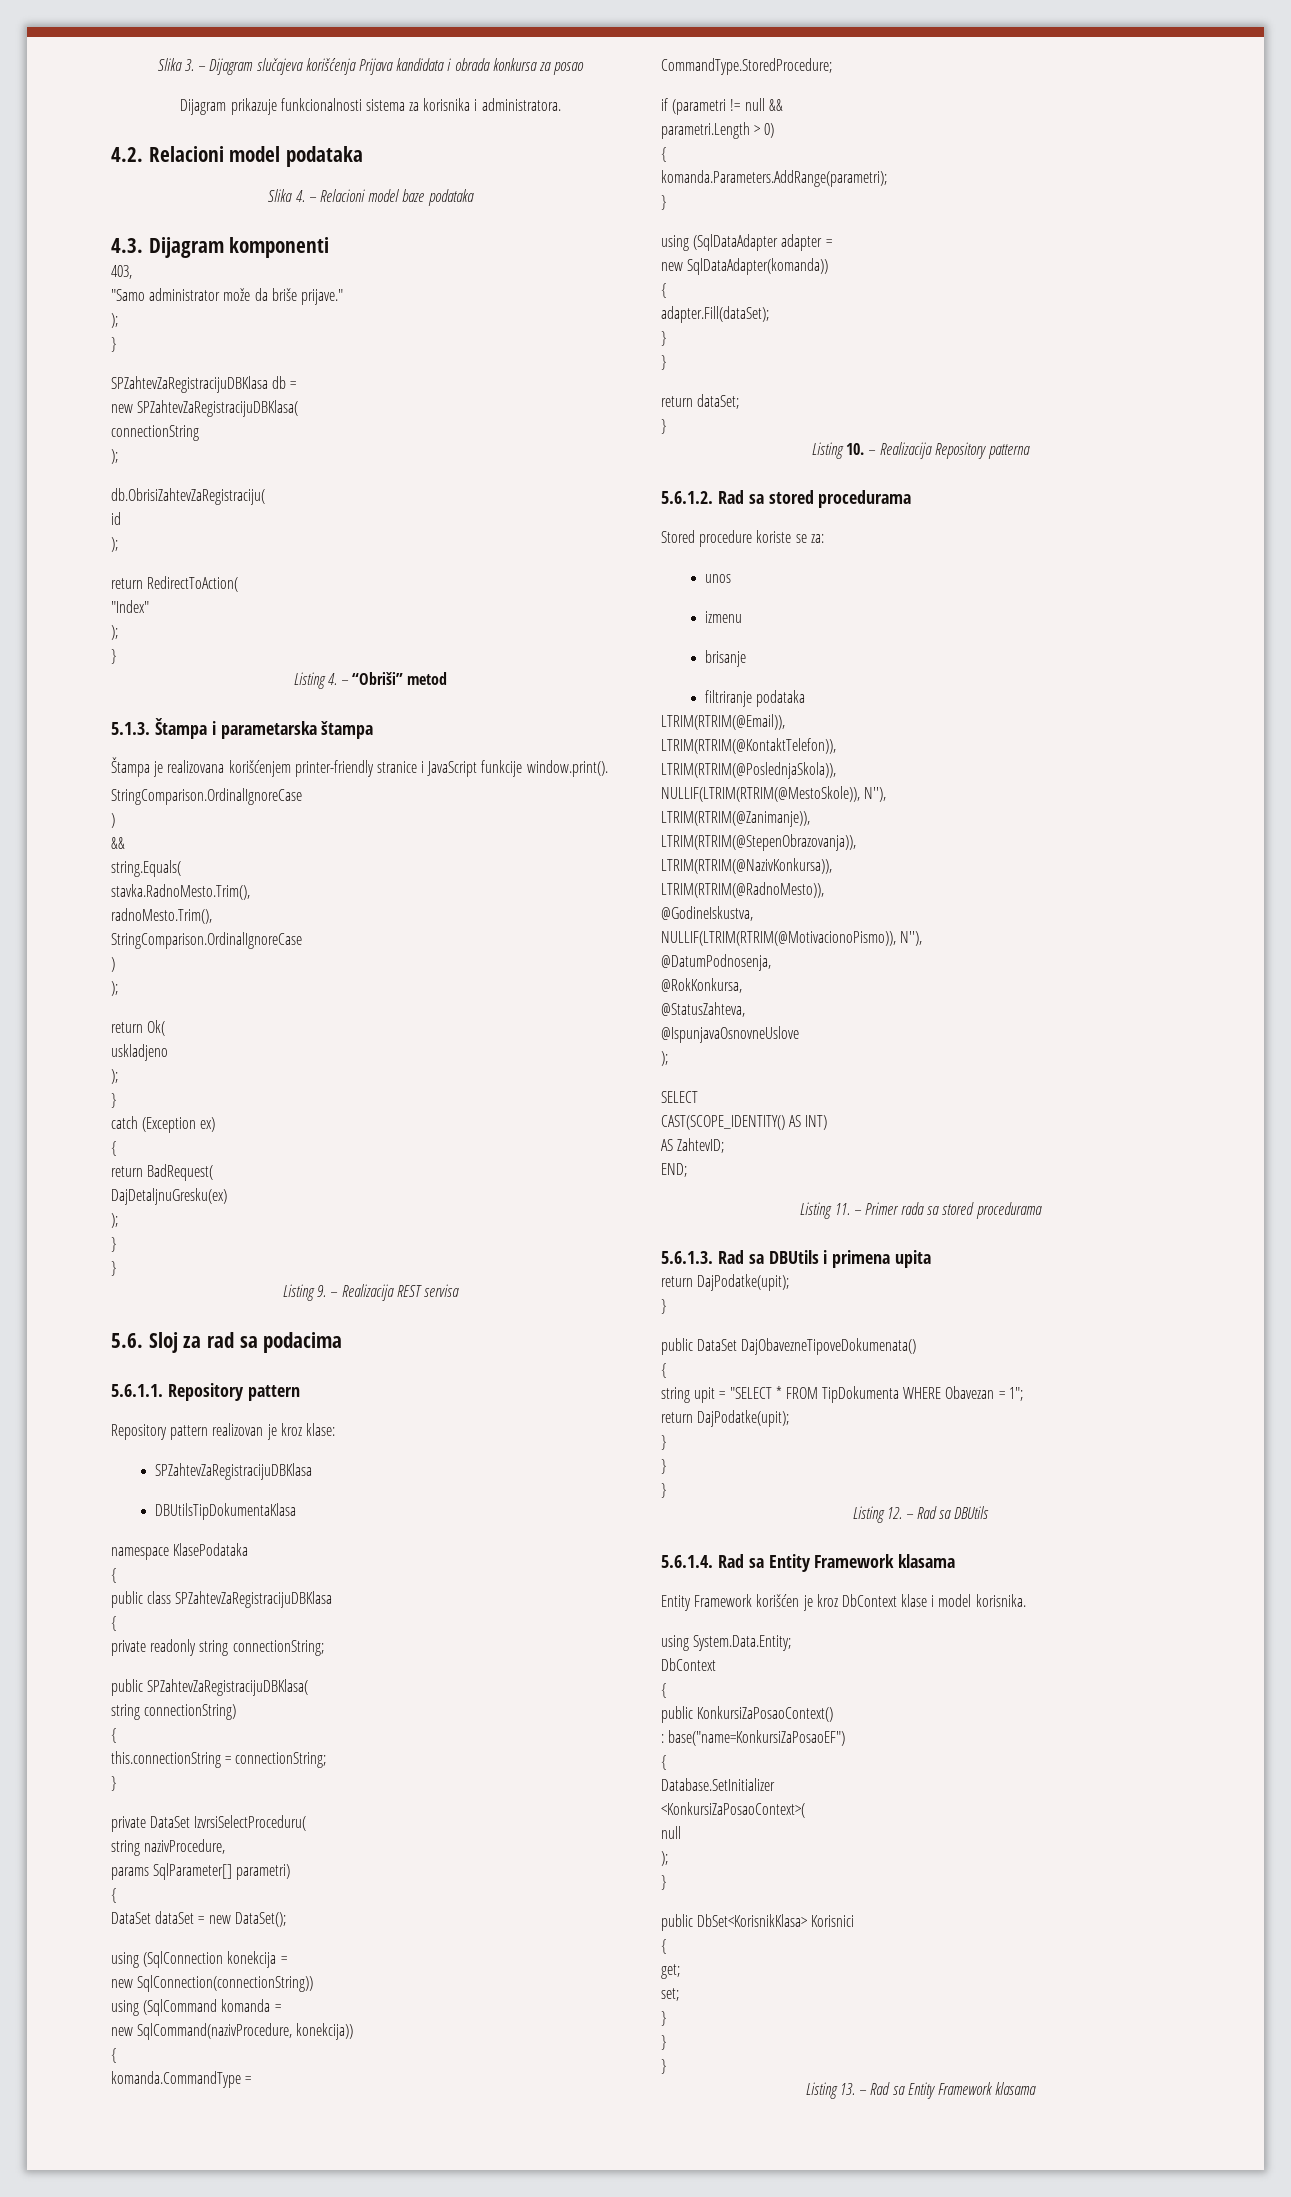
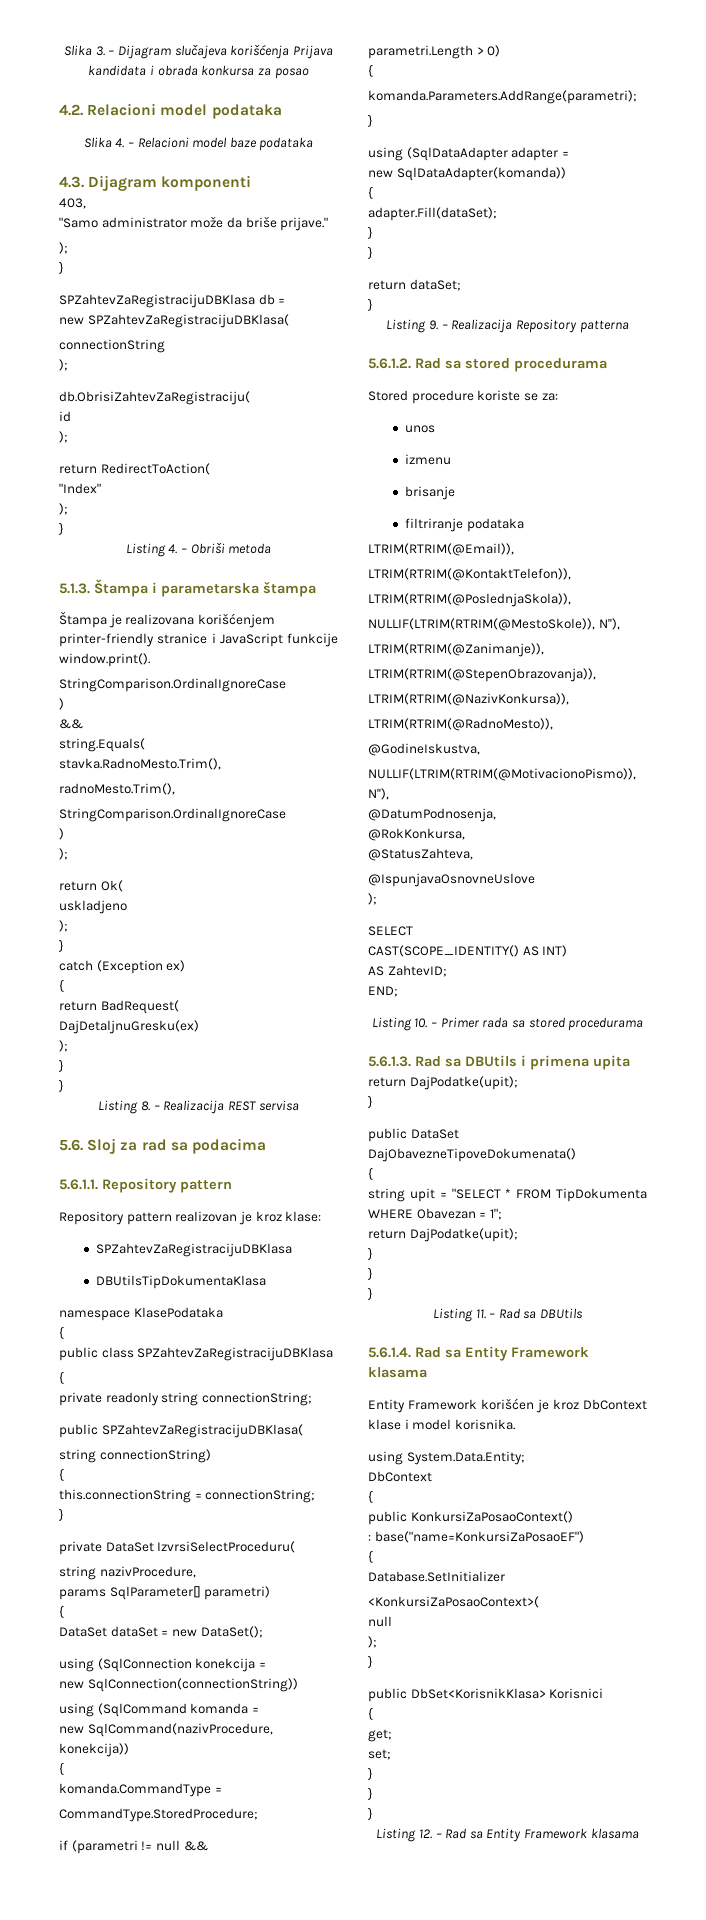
[180,98,561,115] // Dijagram prikazuje funkcionalnosti sistema za korisnika i administratora. -> (309, 73) none
[352,672,448,685] “Obriši” metod -> [190,542,272,554] Obriši metoda
[317,1285,327,1297] 9. -> [141,1101,151,1111] 8.
[846,443,865,455] 10. -> [429,320,439,330] 9.
[834,1203,850,1215] 11. -> [414,1018,428,1028] 10.
[886,1507,902,1519] 12. -> [475,1309,486,1319] 11.
[840,2083,856,2095] 13. -> [418,1829,432,1839] 12.

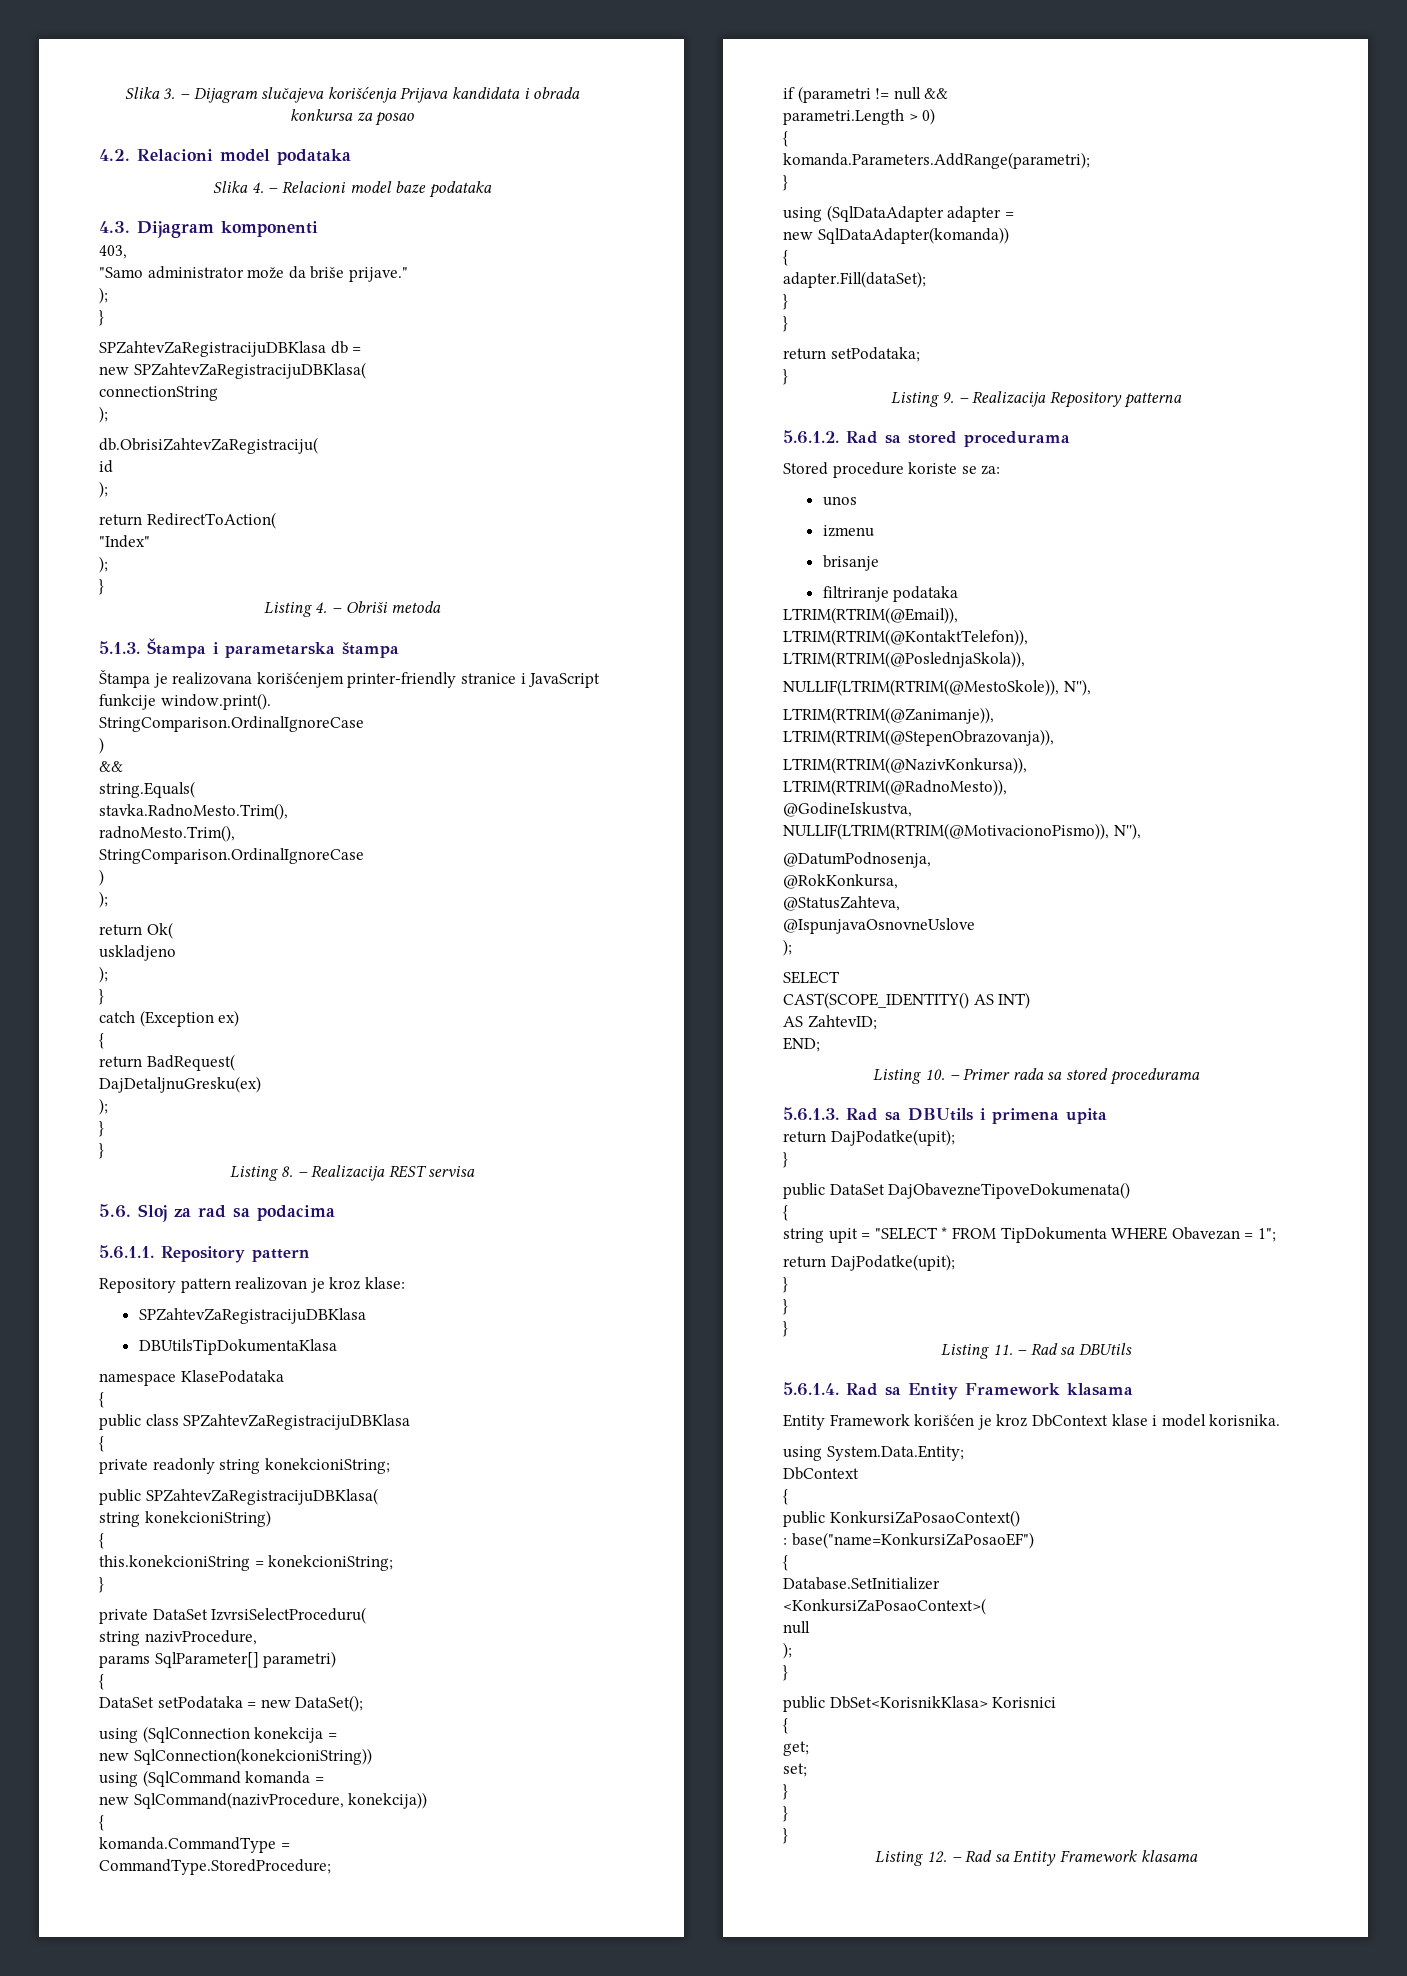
[201,1392,312,1406] connectionString; -> [264,1458,390,1474] konekcioniString;
[99,1449,211,1463] [59,1468,64,1481] [59,1489,316,1503] connectionString) // { // this.connectionString = connectionString; -> [144,1510,271,1527] [99,1533,104,1549] [99,1555,394,1571] konekcioniString) // { // this.konekcioniString = konekcioniString;
[110,1626,158,1637] dataSet -> [157,1696,243,1709] setPodataka
[87,1678,298,1692] SqlConnection(connectionString)) -> [133,1748,372,1765] SqlConnection(konekcioniString))
[409,279,461,291] dataSet; -> [830,347,920,362] setPodataka;

